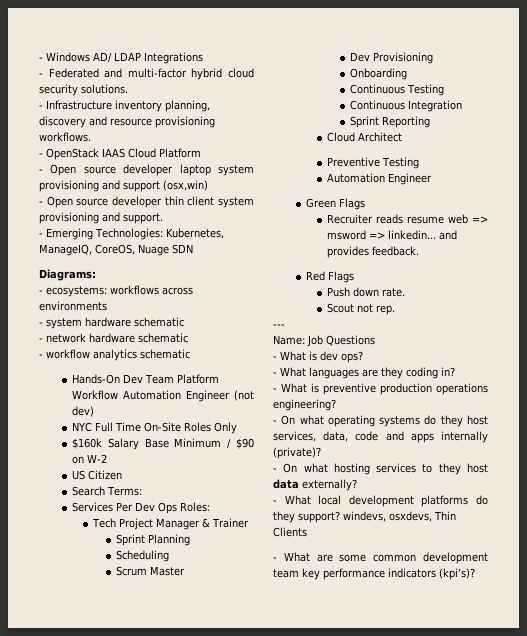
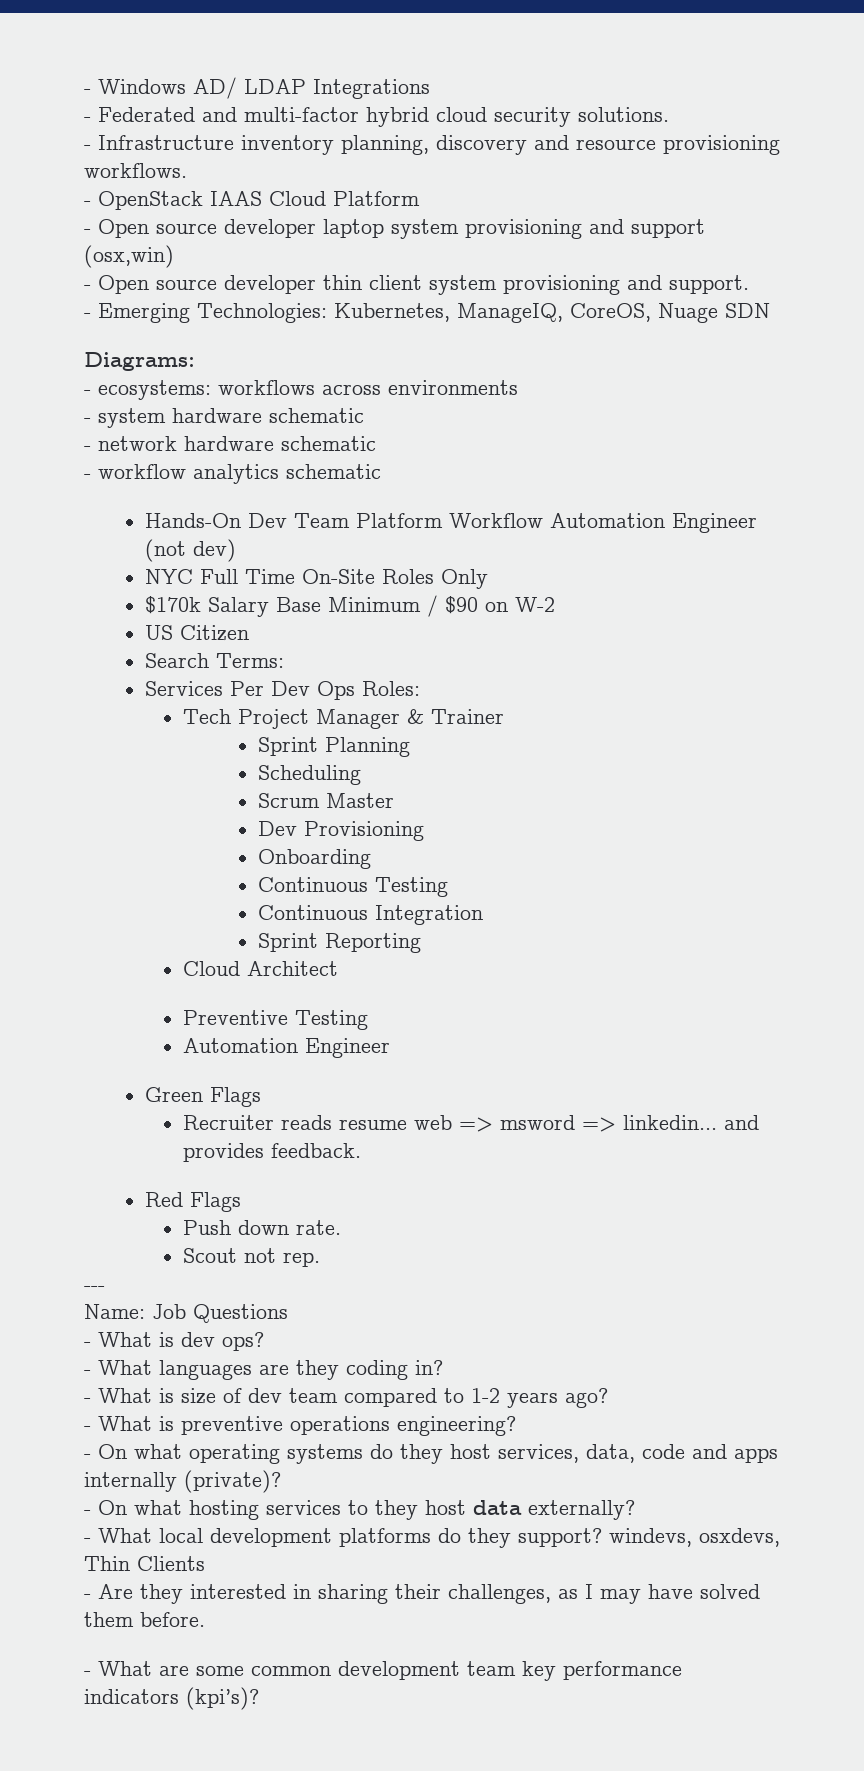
[72,438,103,449] $160k -> [145,596,202,614] $170k
(455, 371) none -> [84,1388,608,1408] // - What is size of dev team compared to 1-2 years ago?
[380,383,432,395] production -> (283, 1425) none
(307, 532) none -> [84,1584,760,1604] [84,1612,205,1627] // - Are they interested in sharing their challenges, as I may have solved them before.

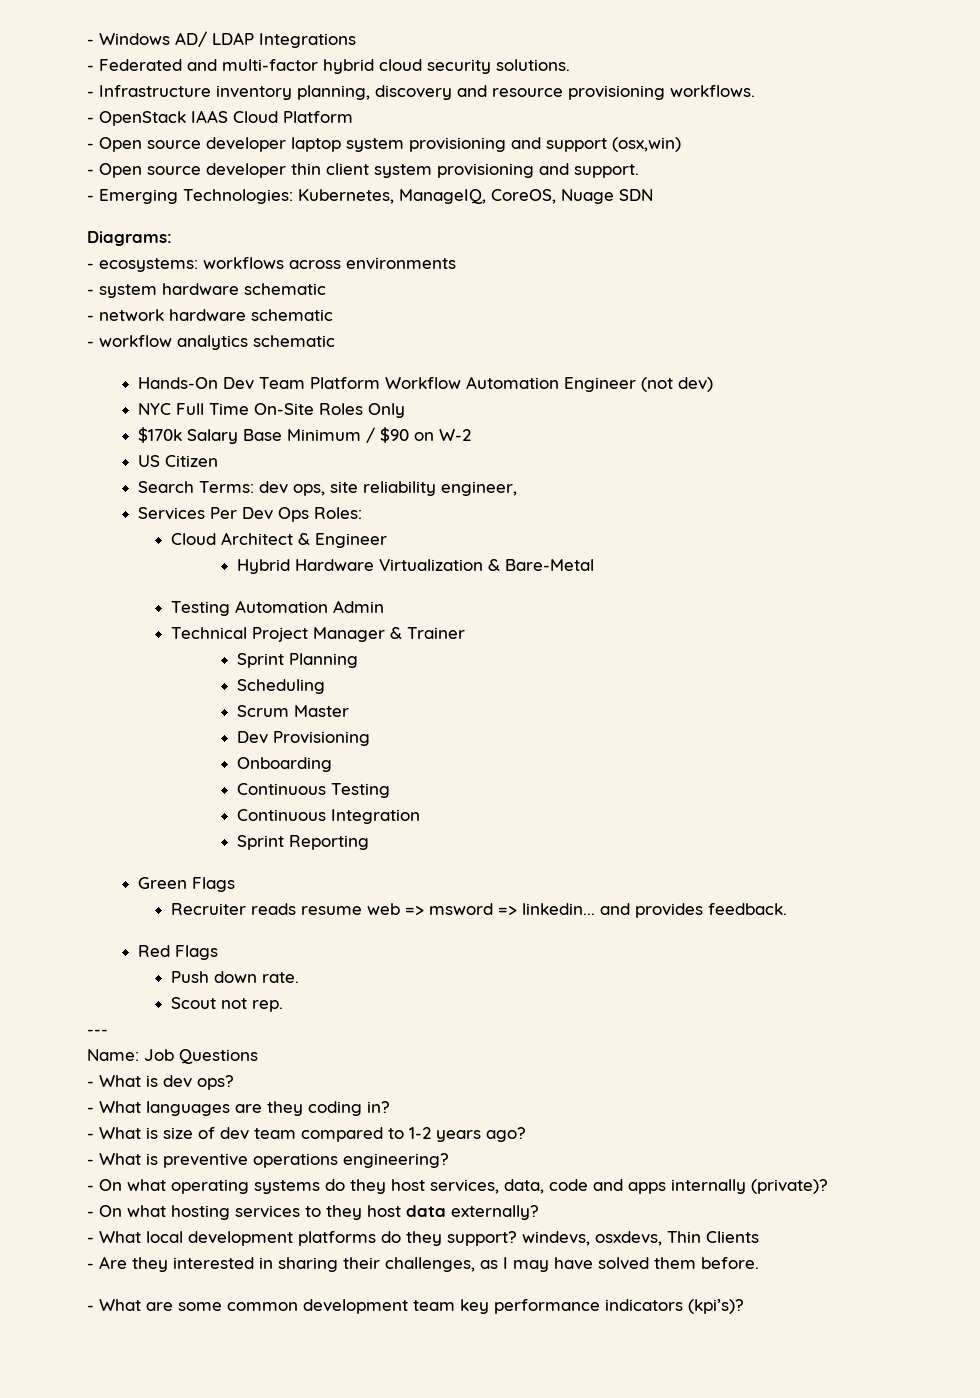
(285, 660) none -> [259,481,518,496] dev ops, site reliability engineer,
[182,709,231,724] Tech -> [171,532,388,548] [236,559,594,574] [171,600,385,616] [171,627,248,639] Cloud Architect & Engineer // Hybrid Hardware Virtualization & Bare-Metal // Testing Automation Admin // Technical
[182,961,338,976] [182,1010,368,1030] [182,1038,390,1058] // Cloud Architect // Preventive Testing // Automation Engineer -> (369, 842) none

